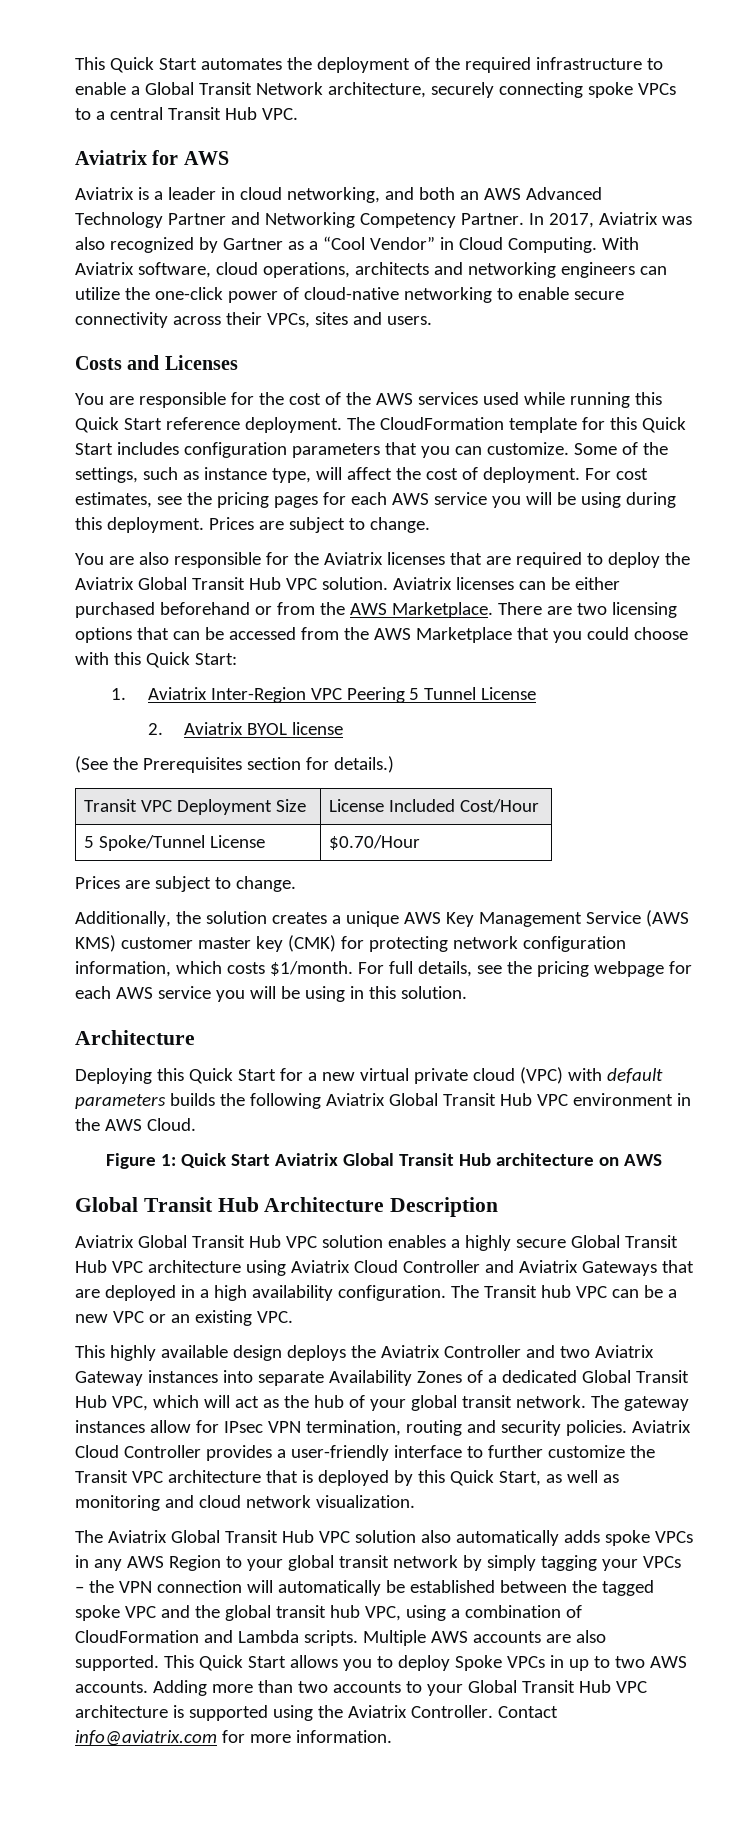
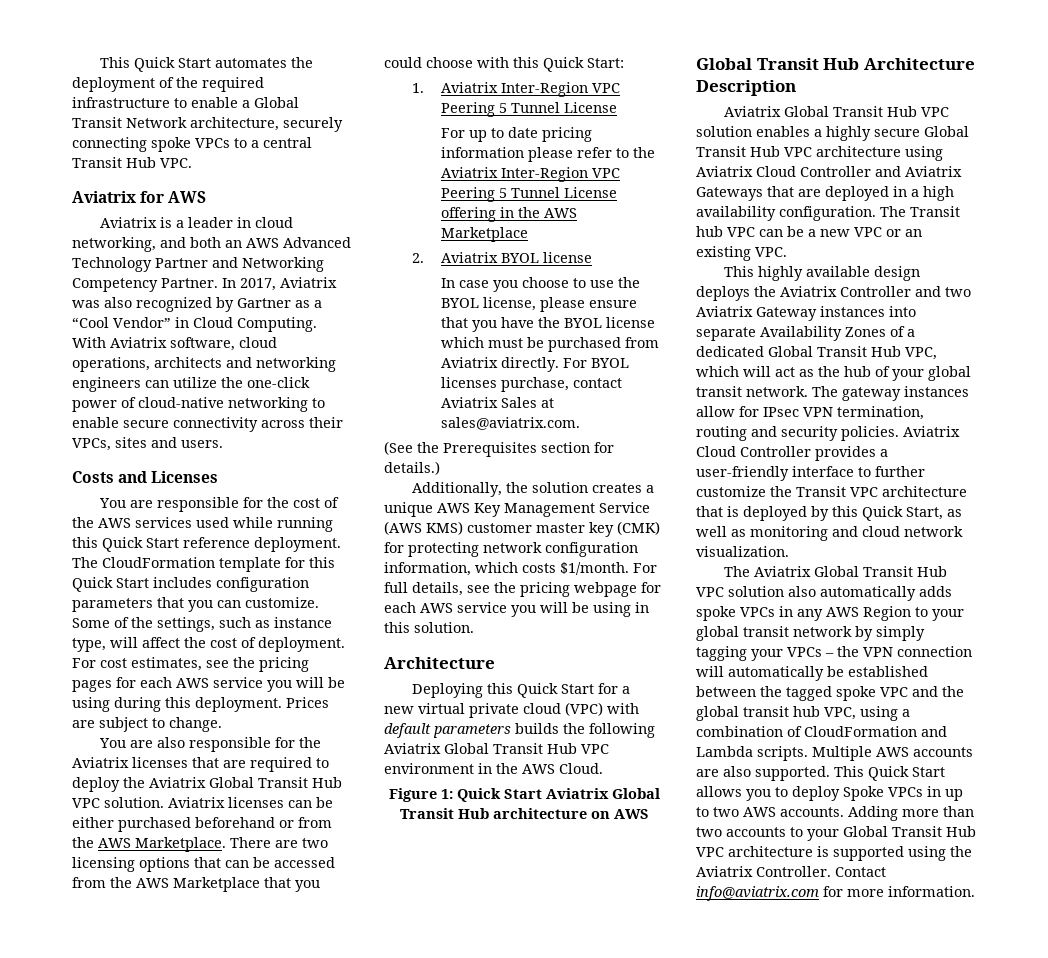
[147,722,343,735] 2. Aviatrix BYOL license -> [440,127,592,142] [440,147,655,162] [440,167,620,182] [440,187,617,202] [440,207,577,222] [440,227,528,242] [412,252,592,263] [440,277,640,292] [440,297,637,312] [440,317,655,332] [440,337,659,352] [440,357,629,372] [440,377,622,392] [440,397,554,408] [440,417,580,430] For up to date pricing information please refer to the Aviatrix Inter-Region VPC Peering 5 Tunnel License offering in the AWS Marketplace // 2. Aviatrix BYOL license // In case you choose to use the BYOL license, please ensure that you have the BYOL license which must be purchased from Aviatrix directly. For BYOL licenses purchase, contact Aviatrix Sales at sales@aviatrix.com.
[83,799,306,815] [328,799,539,813] [83,835,265,851] [328,835,420,850] [75,876,296,892] // Transit VPC Deployment Size | License Included Cost/Hour // 5 Spoke/Tunnel License | $0.70/Hour // Prices are subject to change. -> (440, 468) none

